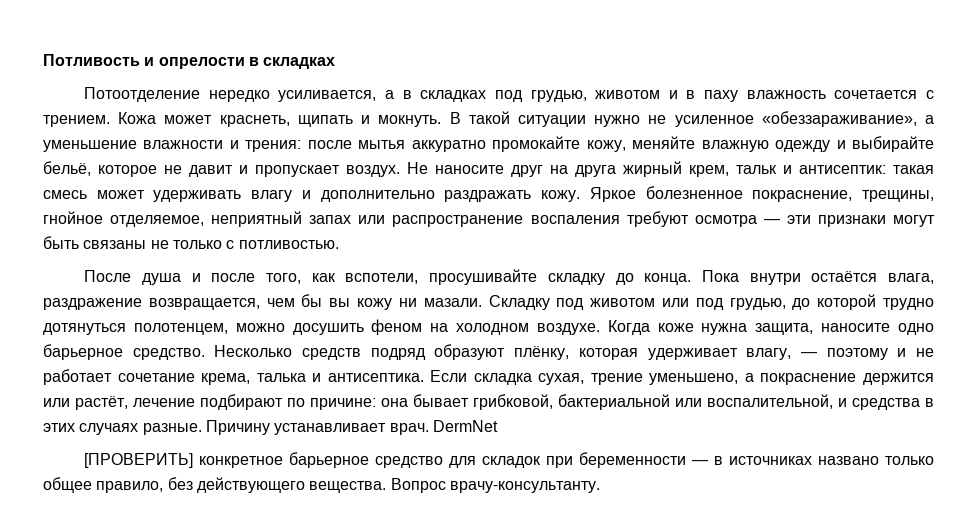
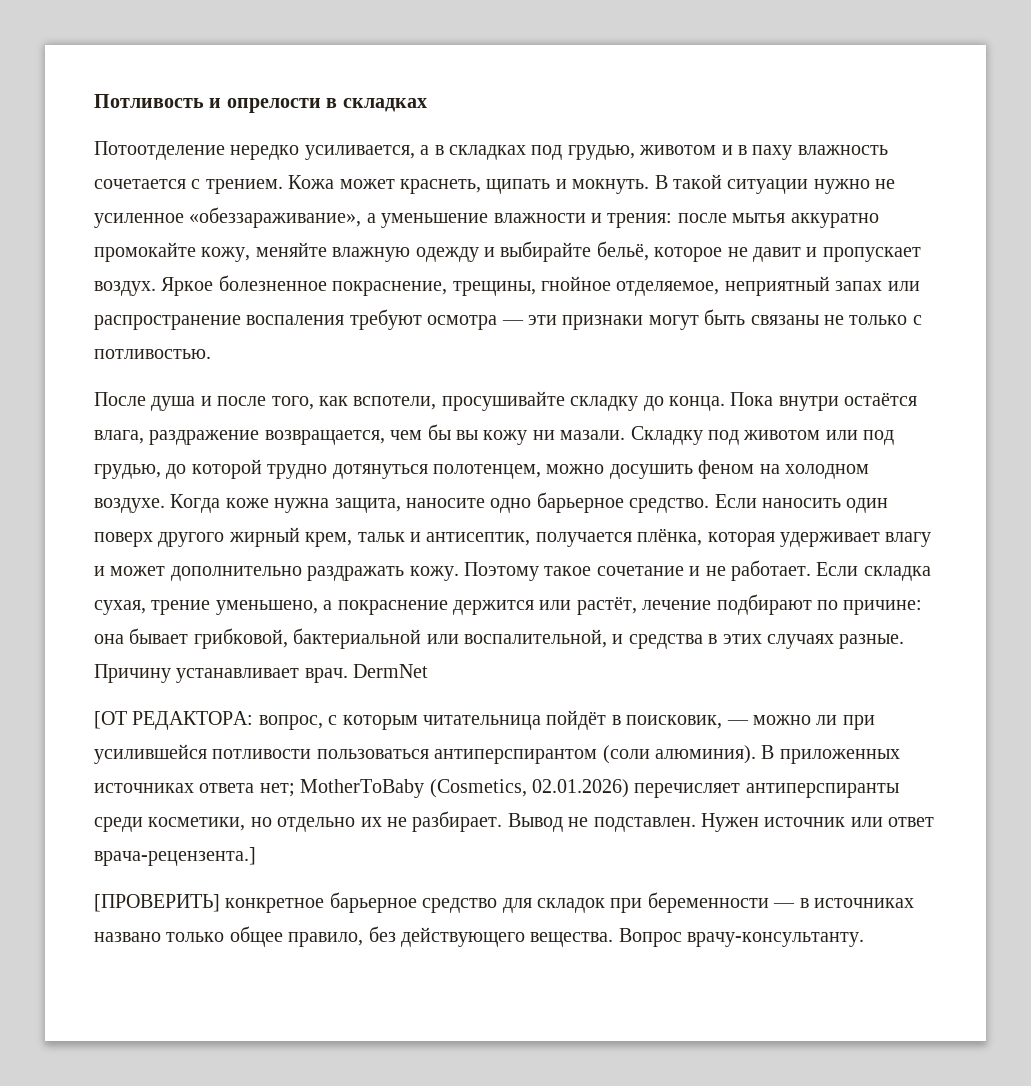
[407,161,934,177] [43,190,581,202] Не наносите друг на друга жирный крем, тальк и антисептик: такая смесь может удерживать влагу и дополнительно раздражать кожу. -> (156, 288) none
[214,344,935,360] [43,369,424,385] Несколько средств подряд образуют плёнку, которая удерживает влагу, — поэтому и не работает сочетание крема, талька и антисептика. -> [714,494,889,513] [94,527,932,547] [94,560,811,581] Если наносить один поверх другого жирный крем, тальк и антисептик, получается плёнка, которая удерживает влагу и может дополнительно раздражать кожу. Поэтому такое сочетание и не работает.
(498, 426) none -> [94,710,875,730] [94,744,900,764] [94,779,899,798] [94,811,935,832] [94,847,256,866] // [ОТ РЕДАКТОРА: вопрос, с которым читательница пойдёт в поисковик, — можно ли при усилившейся потливости пользоваться антиперспирантом (соли алюминия). В приложенных источниках ответа нет; MotherToBaby (Cosmetics, 02.01.2026) перечисляет антиперспиранты среди косметики, но отдельно их не разбирает. Вывод не подставлен. Нужен источник или ответ врача-рецензента.]

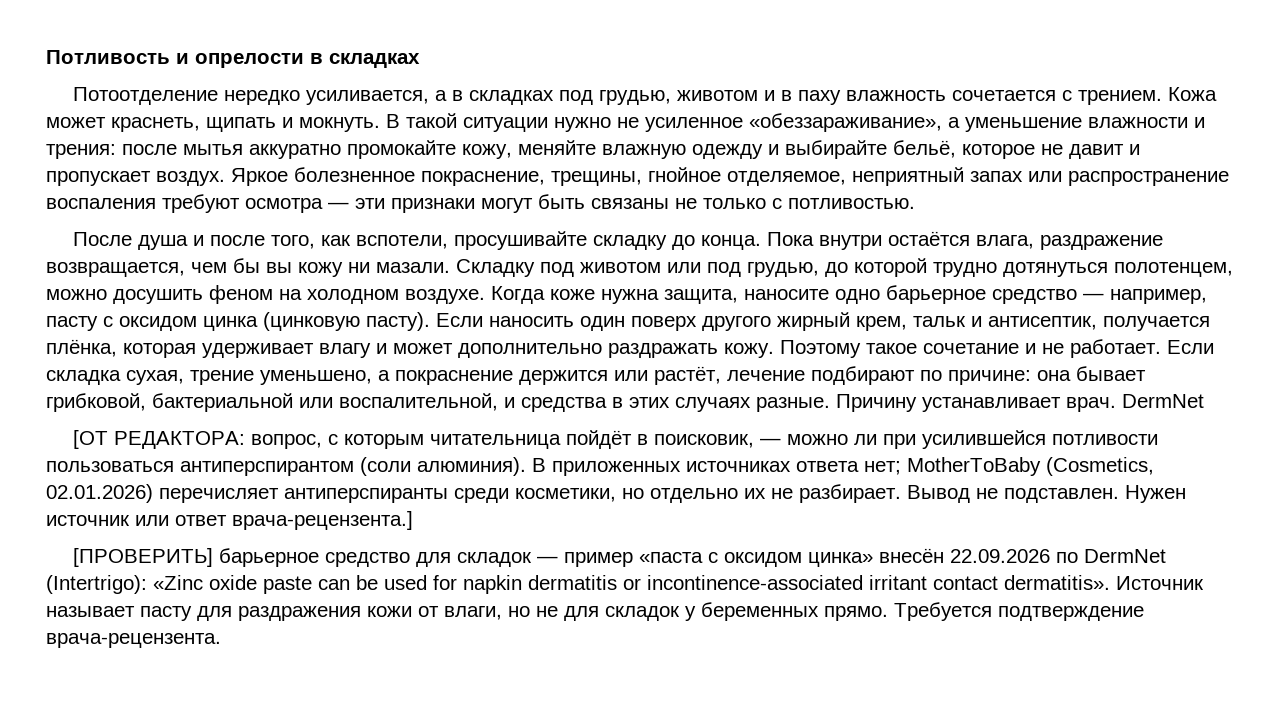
[629,498,710,513] средство. -> [992,289,1207,304] [46,312,430,331] средство — например, пасту с оксидом цинка (цинковую пасту).
[225,898,325,913] конкретное -> (214, 557) none
[610,892,914,913] [94,926,865,947] при беременности — в источниках названо только общее правило, без действующего вещества. Вопрос врачу-консультанту. -> [537,548,1167,567] [46,575,1204,594] [46,602,1144,621] [46,633,221,648] — пример «паста с оксидом цинка» внесён 22.09.2026 по DermNet (Intertrigo): «Zinc oxide paste can be used for napkin dermatitis or incontinence-associated irritant contact dermatitis». Источник называет пасту для раздражения кожи от влаги, но не для складок у беременных прямо. Требуется подтверждение врача-рецензента.

